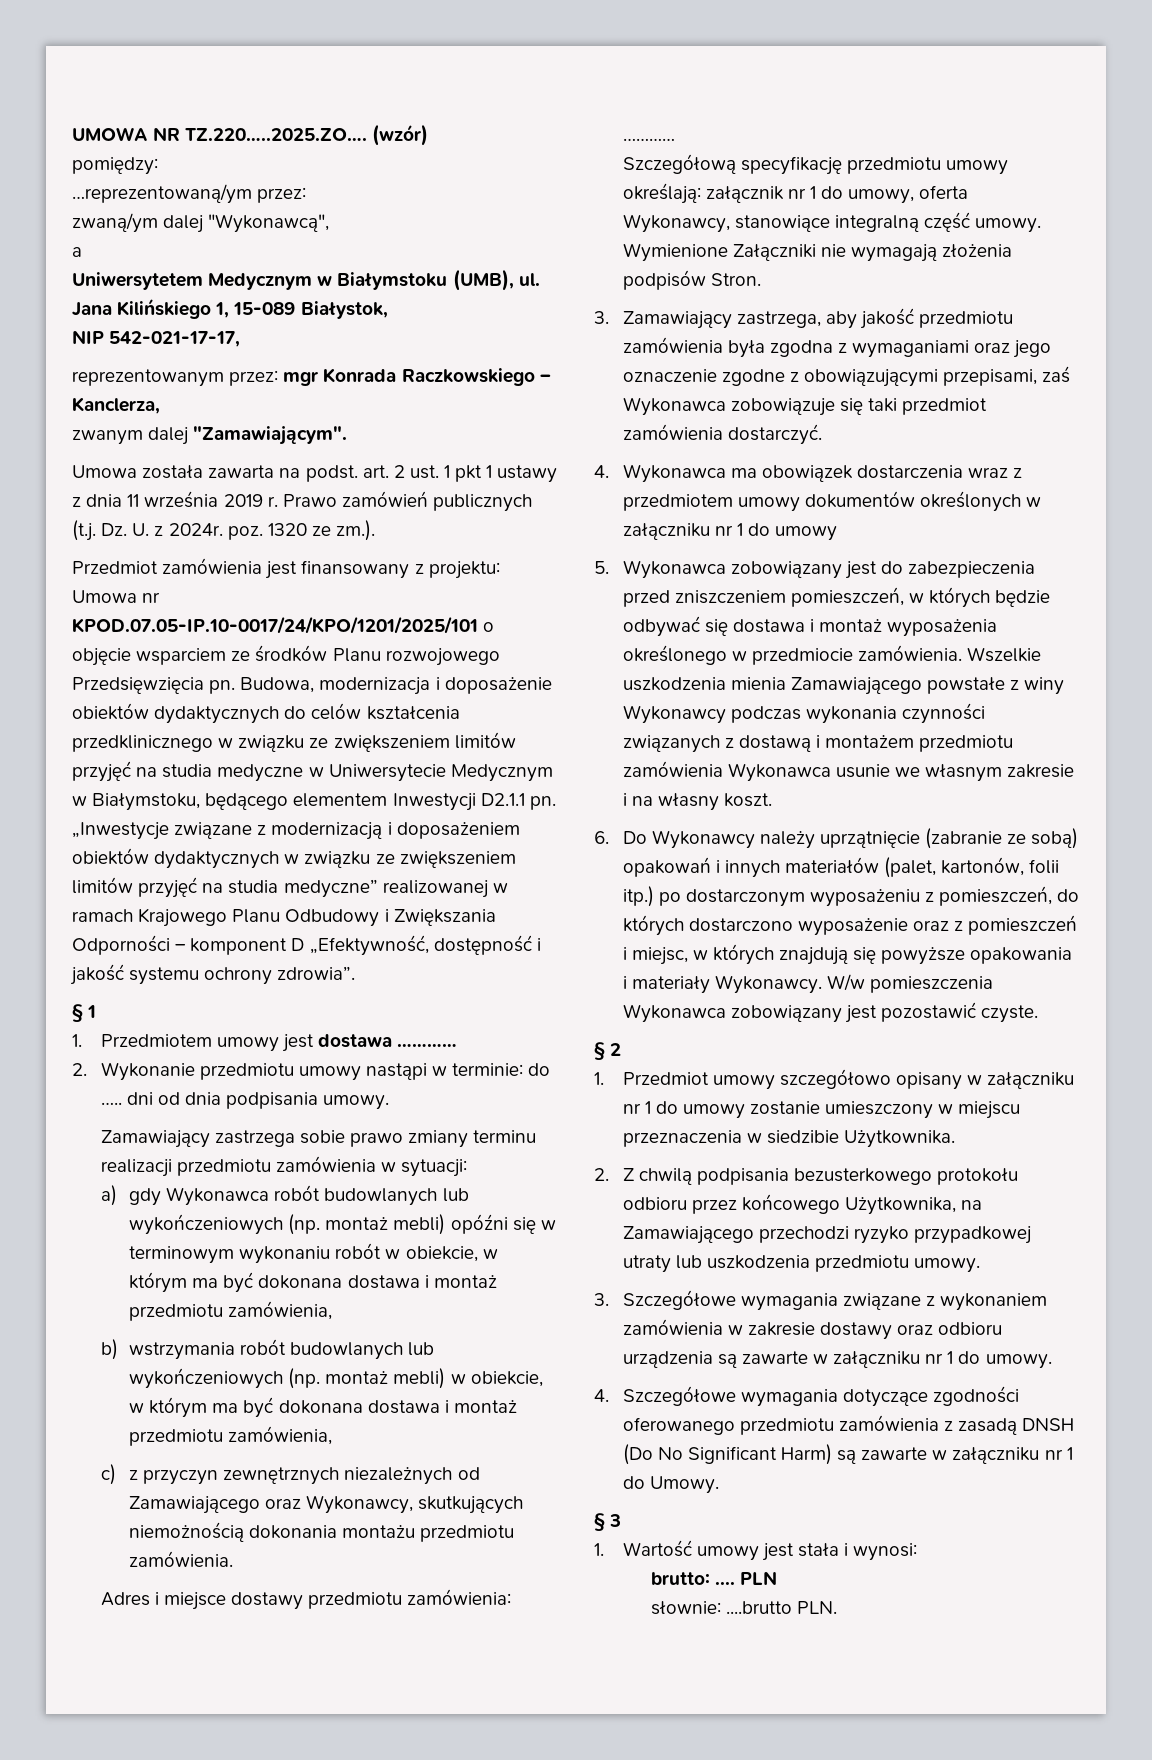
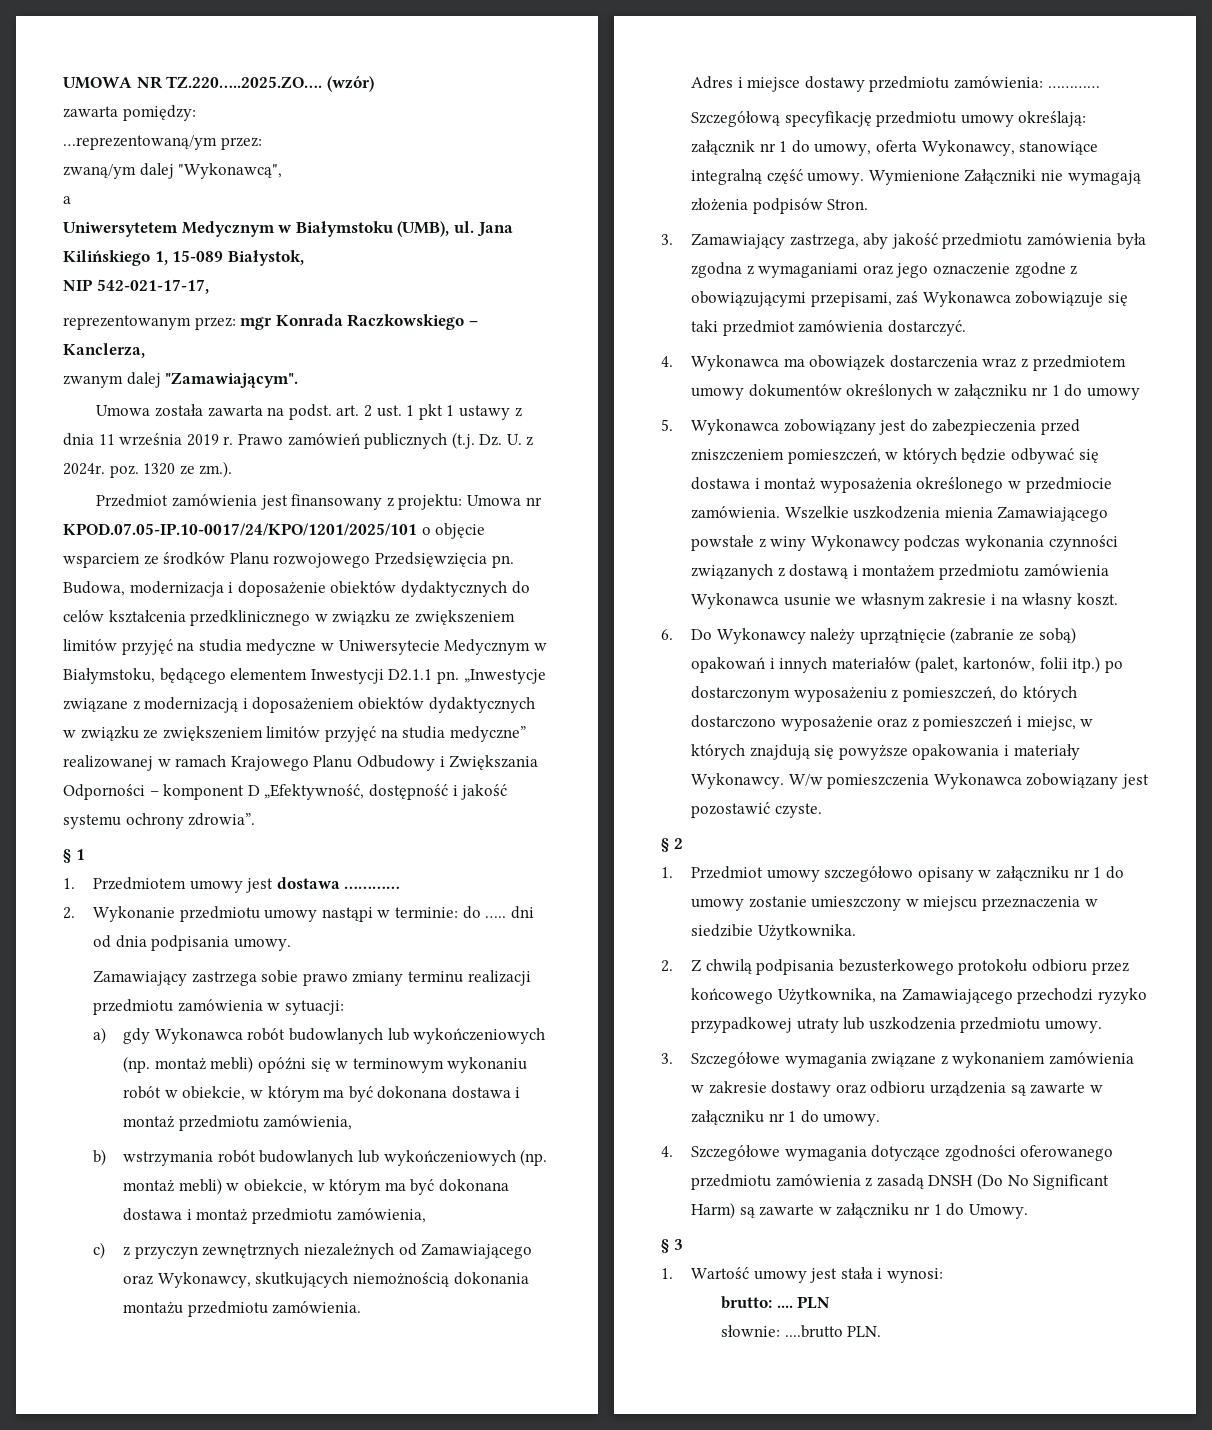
(429, 135) none -> [63,106,118,118] zawarta

